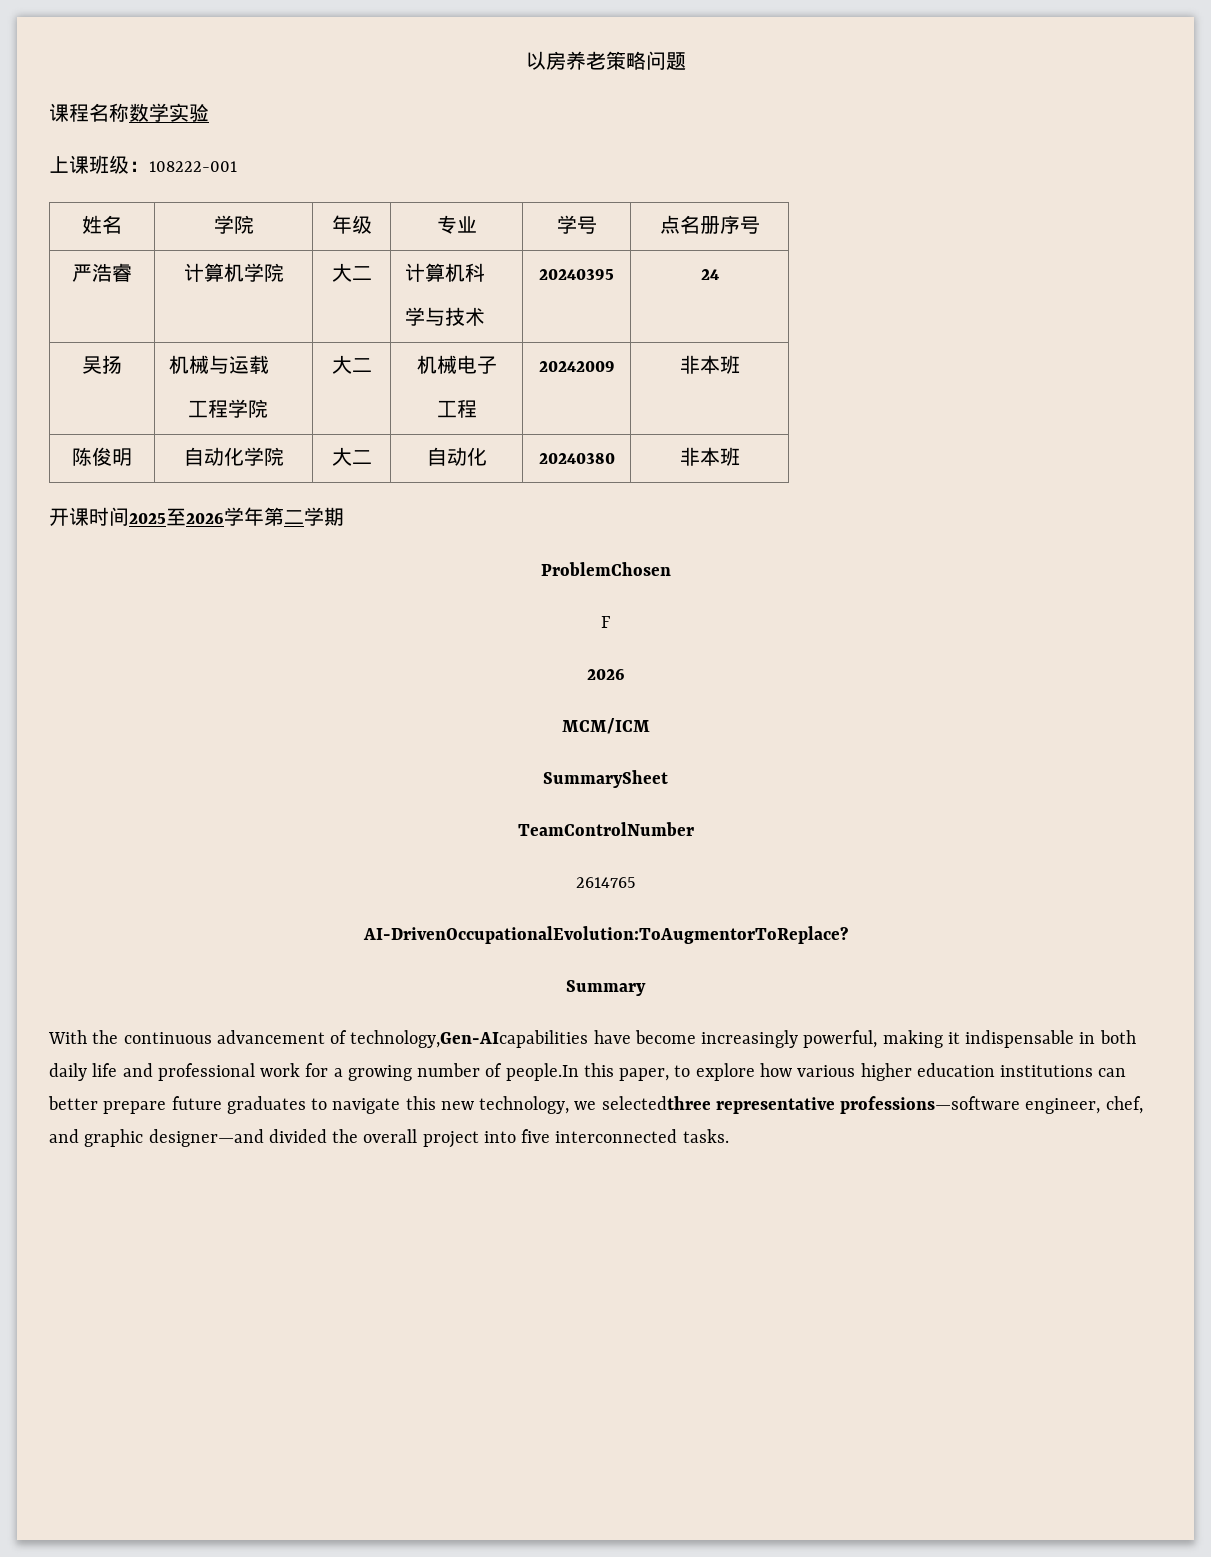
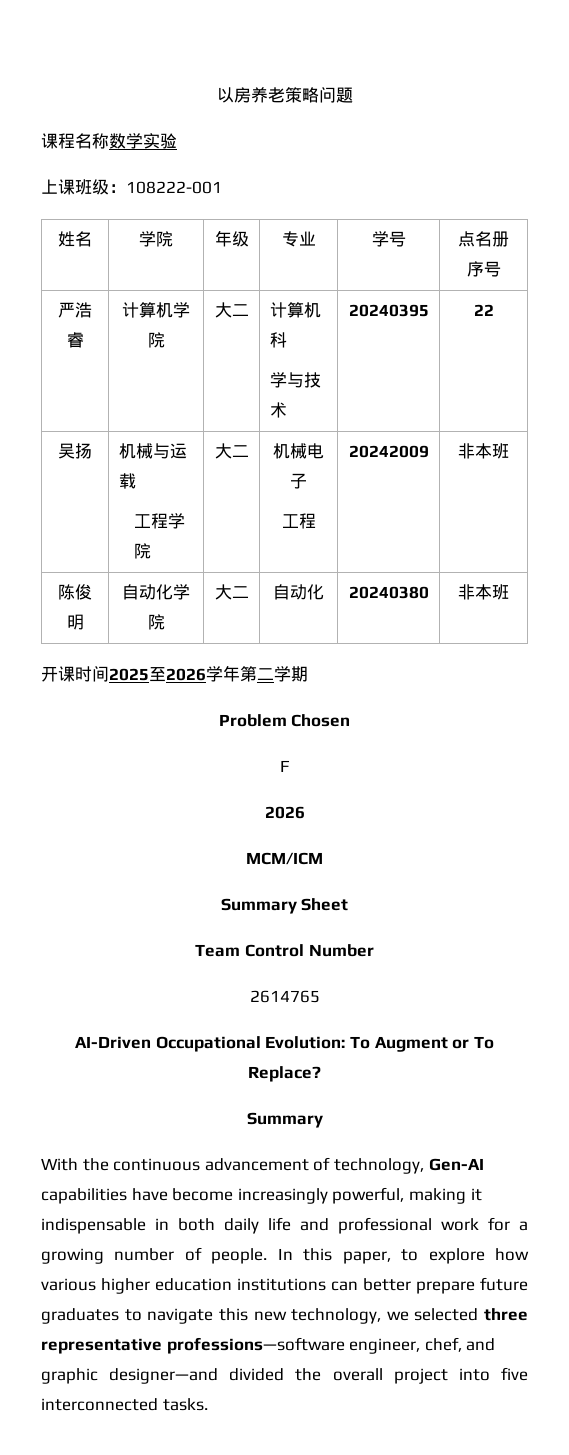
[700,269,719,280] 24 -> [473,304,494,316] 22
[540,562,671,576] ProblemChosen -> [218,714,351,727] Problem Chosen
[543,770,668,788] [517,822,694,836] [575,877,636,888] [362,926,848,944] SummarySheet // TeamControlNumber // 2614765 // AI-DrivenOccupationalEvolution:ToAugmentorToReplace? -> [220,898,349,914] [195,944,374,957] [249,990,320,1003] [75,1036,494,1052] [248,1066,321,1082] Summary Sheet // Team Control Number // 2614765 // AI-Driven Occupational Evolution: To Augment or To Replace?
[350,1030,589,1048] technology,Gen-AIcapabilities -> [333,1158,484,1174] [41,1188,127,1204] technology, Gen-AI capabilities
[505,1063,579,1081] people.In -> [211,1248,293,1264] people. In
[601,1096,711,1110] selectedthree -> [414,1308,528,1321] selected three

